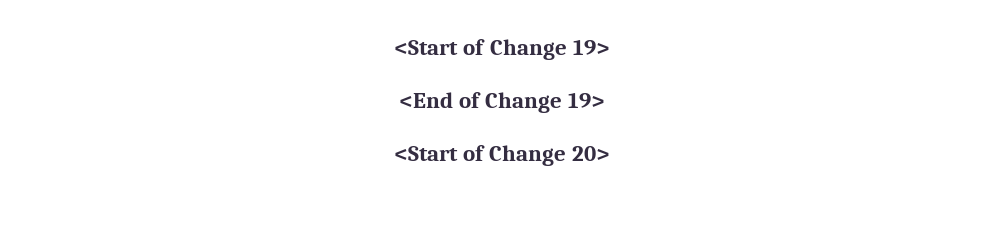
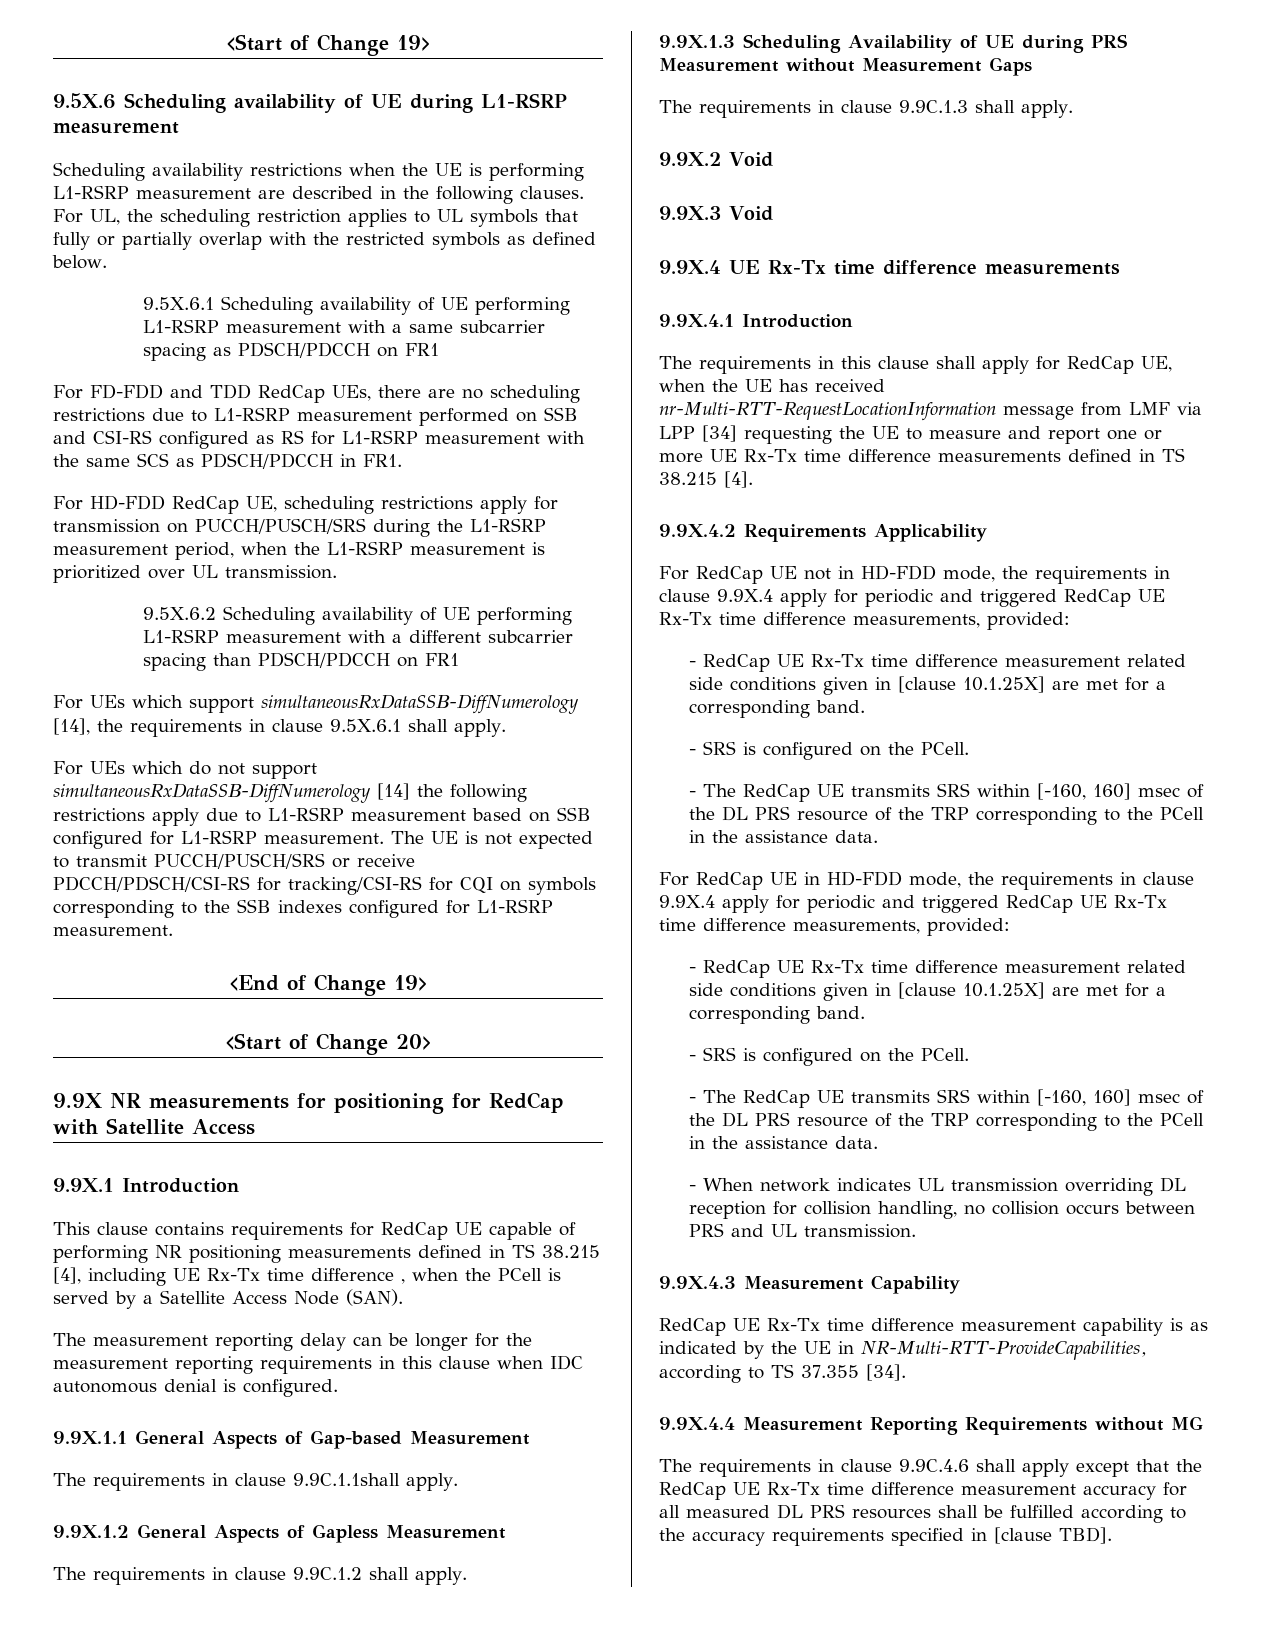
(610, 47) none -> [53,93,567,113] [53,122,179,134] [53,162,584,181] [53,185,584,204] [53,209,578,227] [53,232,596,250] [52,255,107,269] [143,296,571,315] [143,319,546,333] [143,342,440,361] [53,384,580,403] [53,407,578,426] [53,430,585,449] [53,453,402,469] [53,495,558,514] [53,518,546,537] [53,541,545,560] [53,565,337,583] [143,606,573,625] [143,629,574,643] [143,652,460,671] [53,694,579,714] [53,718,506,737] [53,761,317,779] [53,783,527,803] [53,807,591,826] [53,830,593,849] [53,853,415,869] [53,876,596,895] [53,899,553,918] [53,925,173,936] // 9.5X.6 Scheduling availability of UE during L1-RSRP measurement // Scheduling availability restrictions when the UE is performing L1-RSRP measurement are described in the following clauses. For UL, the scheduling restriction applies to UL symbols that fully or partially overlap with the restricted symbols as defined below. // 9.5X.6.1 Scheduling availability of UE performing L1-RSRP measurement with a same subcarrier spacing as PDSCH/PDCCH on FR1 // For FD-FDD and TDD RedCap UEs, there are no scheduling restrictions due to L1-RSRP measurement performed on SSB and CSI-RS configured as RS for L1-RSRP measurement with the same SCS as PDSCH/PDCCH in FR1. // For HD-FDD RedCap UE, scheduling restrictions apply for transmission on PUCCH/PUSCH/SRS during the L1-RSRP measurement period, when the L1-RSRP measurement is prioritized over UL transmission. // 9.5X.6.2 Scheduling availability of UE performing L1-RSRP measurement with a different subcarrier spacing than PDSCH/PDCCH on FR1 // For UEs which support simultaneousRxDataSSB-DiffNumerology [14], the requirements in clause 9.5X.6.1 shall apply. // For UEs which do not support simultaneousRxDataSSB-DiffNumerology [14] the following restrictions apply due to L1-RSRP measurement based on SSB configured for L1-RSRP measurement. The UE is not expected to transmit PUCCH/PUSCH/SRS or receive PDCCH/PDSCH/CSI-RS for tracking/CSI-RS for CQI on symbols corresponding to the SSB indexes configured for L1-RSRP measurement.
(611, 153) none -> [53,1092,564,1114] [53,1118,255,1135] [53,1178,239,1193] [53,1222,576,1240] [53,1244,600,1263] [53,1267,561,1286] [53,1289,403,1309] [53,1333,532,1351] [53,1355,583,1374] [53,1379,338,1397] [53,1430,530,1449] [53,1473,458,1491] [53,1524,506,1543] [53,1567,467,1585] [659,34,1128,53] [659,57,1032,76] [659,100,1073,118] [659,152,773,167] [659,206,773,221] [659,260,1120,275] [659,314,853,328] [659,356,1172,374] [659,379,885,392] [659,402,1202,421] [659,425,1162,444] [659,448,1185,463] [659,471,753,488] [659,524,987,542] [659,565,1170,584] [659,589,1165,607] [659,612,1070,630] [689,654,1187,672] [689,676,1167,695] [689,700,866,718] [689,741,970,760] [689,783,1205,802] [689,806,1205,825] [689,830,879,843] [659,871,1194,890] [659,895,1167,913] [659,918,1010,936] [689,960,1187,978] [689,982,1167,1001] [689,1006,866,1024] [689,1047,970,1066] [689,1089,1205,1108] [689,1112,1205,1131] [689,1136,879,1149] [689,1177,1187,1196] [689,1201,1196,1219] [689,1223,917,1238] [659,1275,960,1294] [659,1318,1208,1336] [659,1341,1147,1360] [659,1364,906,1383] [659,1416,1203,1435] [659,1459,1202,1477] [659,1482,1187,1500] [659,1504,1186,1523] [659,1527,1112,1546] // 9.9X NR measurements for positioning for RedCap with Satellite Access // 9.9X.1 Introduction // This clause contains requirements for RedCap UE capable of performing NR positioning measurements defined in TS 38.215 [4], including UE Rx-Tx time difference , when the PCell is served by a Satellite Access Node (SAN). // The measurement reporting delay can be longer for the measurement reporting requirements in this clause when IDC autonomous denial is configured. // 9.9X.1.1 General Aspects of Gap-based Measurement // The requirements in clause 9.9C.1.1shall apply. // 9.9X.1.2 General Aspects of Gapless Measurement // The requirements in clause 9.9C.1.2 shall apply. // 9.9X.1.3 Scheduling Availability of UE during PRS Measurement without Measurement Gaps // The requirements in clause 9.9C.1.3 shall apply. // 9.9X.2 Void // 9.9X.3 Void // 9.9X.4 UE Rx-Tx time difference measurements // 9.9X.4.1 Introduction // The requirements in this clause shall apply for RedCap UE, when the UE has received nr-Multi-RTT-RequestLocationInformation message from LMF via LPP [34] requesting the UE to measure and report one or more UE Rx-Tx time difference measurements defined in TS 38.215 [4]. // 9.9X.4.2 Requirements Applicability // For RedCap UE not in HD-FDD mode, the requirements in clause 9.9X.4 apply for periodic and triggered RedCap UE Rx-Tx time difference measurements, provided: // - RedCap UE Rx-Tx time difference measurement related side conditions given in [clause 10.1.25X] are met for a corresponding band. // - SRS is configured on the PCell. // - The RedCap UE transmits SRS within [-160, 160] msec of the DL PRS resource of the TRP corresponding to the PCell in the assistance data. // For RedCap UE in HD-FDD mode, the requirements in clause 9.9X.4 apply for periodic and triggered RedCap UE Rx-Tx time difference measurements, provided: // - RedCap UE Rx-Tx time difference measurement related side conditions given in [clause 10.1.25X] are met for a corresponding band. // - SRS is configured on the PCell. // - The RedCap UE transmits SRS within [-160, 160] msec of the DL PRS resource of the TRP corresponding to the PCell in the assistance data. // - When network indicates UL transmission overriding DL reception for collision handling, no collision occurs between PRS and UL transmission. // 9.9X.4.3 Measurement Capability // RedCap UE Rx-Tx time difference measurement capability is as indicated by the UE in NR-Multi-RTT-ProvideCapabilities, according to TS 37.355 [34]. // 9.9X.4.4 Measurement Reporting Requirements without MG // The requirements in clause 9.9C.4.6 shall apply except that the RedCap UE Rx-Tx time difference measurement accuracy for all measured DL PRS resources shall be fulfilled according to the accuracy requirements specified in [clause TBD].

